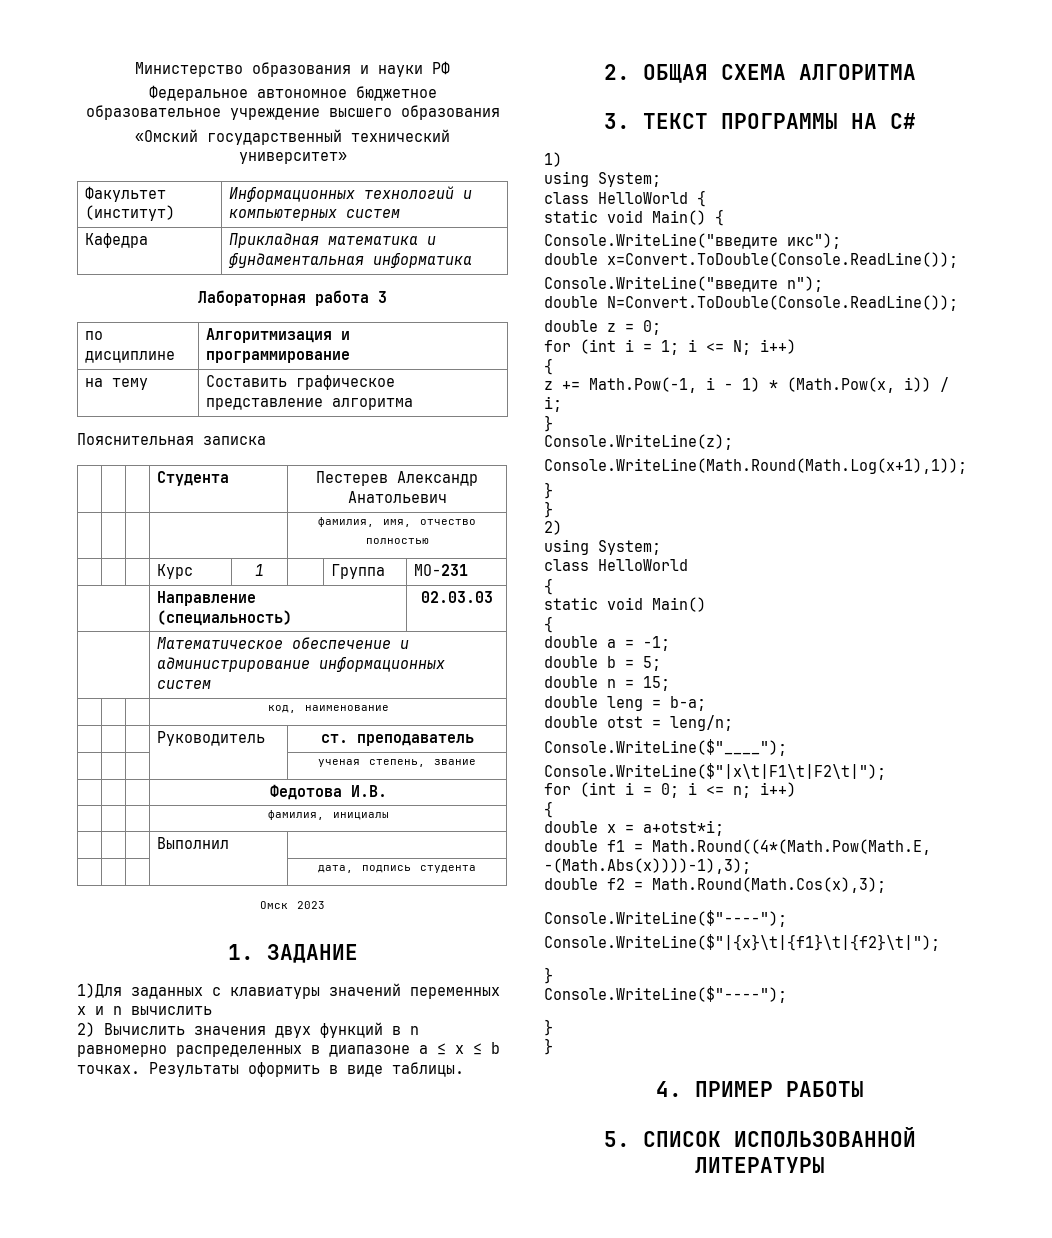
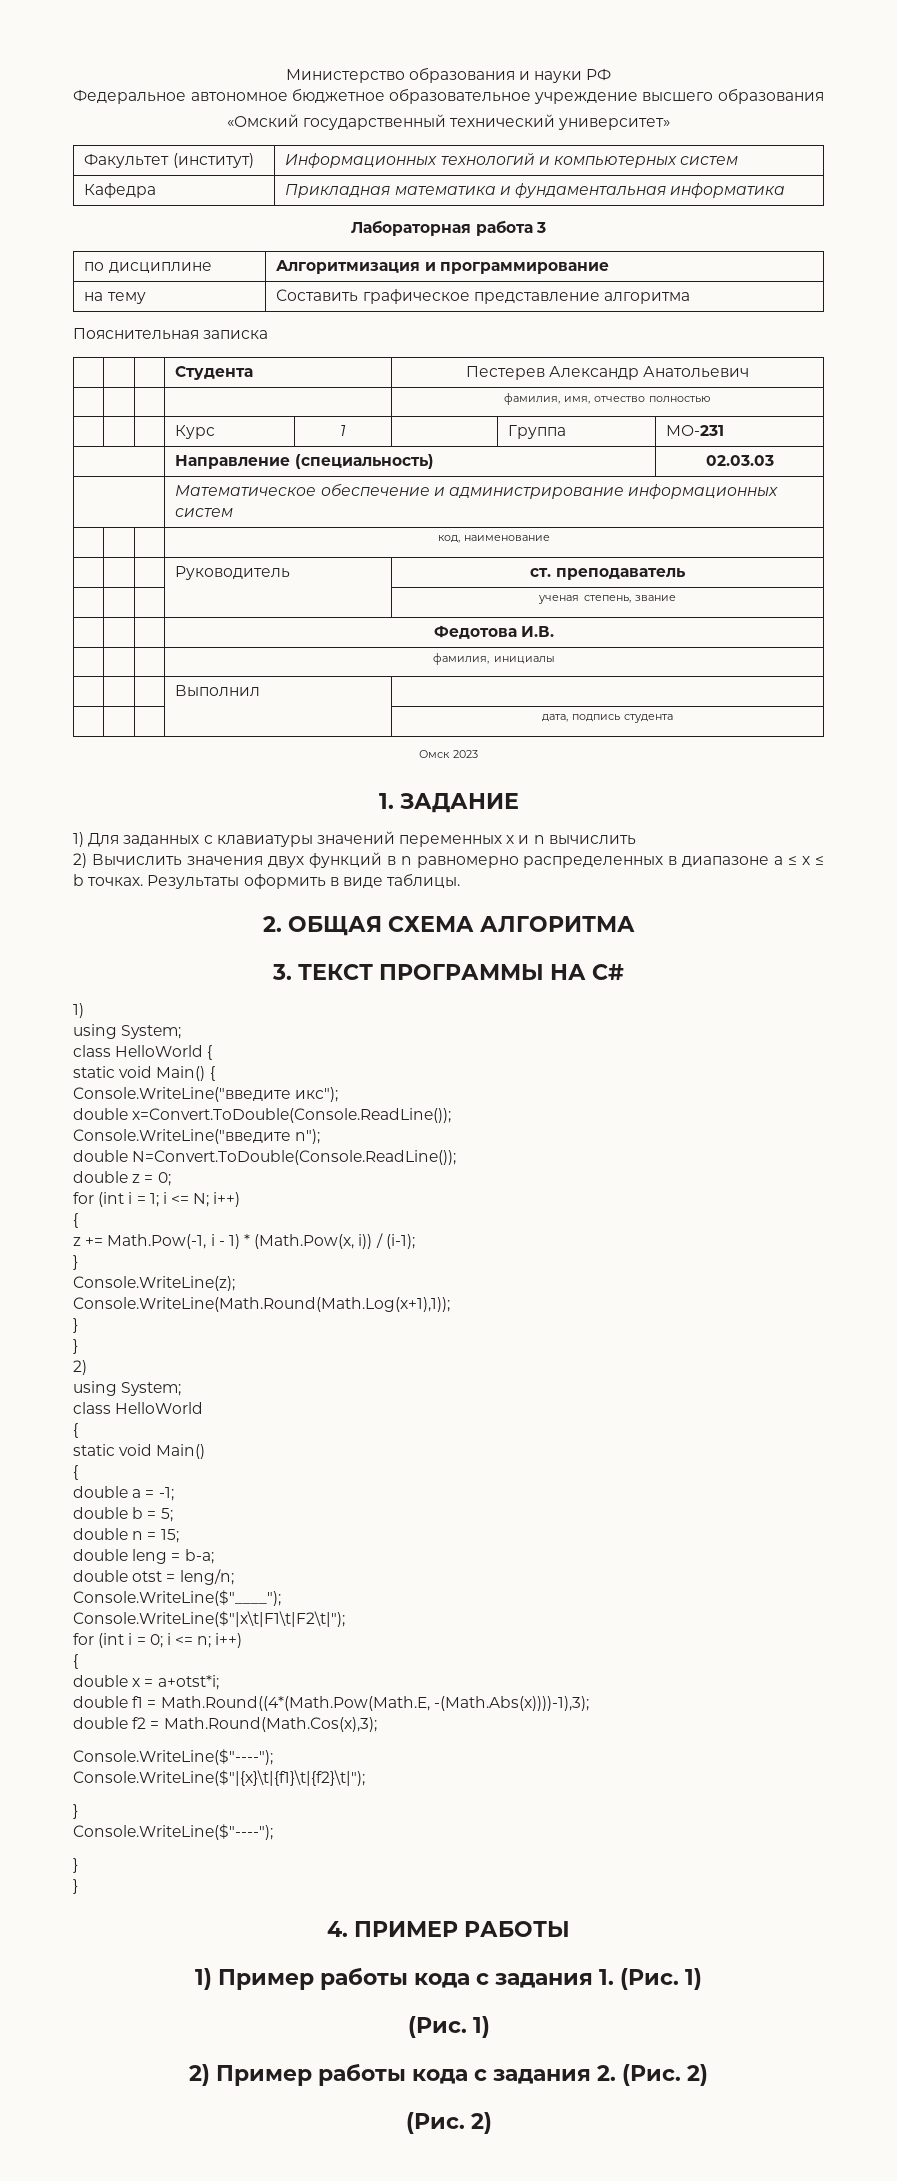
[77,983,122,998] 1)Для -> [73,832,120,847] 1) Для
[544,396,562,412] i; -> [385,1234,415,1249] (i-1);
[603,1127,916,1147] [694,1157,825,1173] 5. СПИСОК ИСПОЛЬЗОВАННОЙ ЛИТЕРАТУРЫ -> [195,1967,702,1990] [407,2016,490,2038] [189,2063,708,2086] [405,2112,492,2134] 1) Пример работы кода с задания 1. (Рис. 1) // (Рис. 1) // 2) Пример работы кода с задания 2. (Рис. 2) // (Рис. 2)

